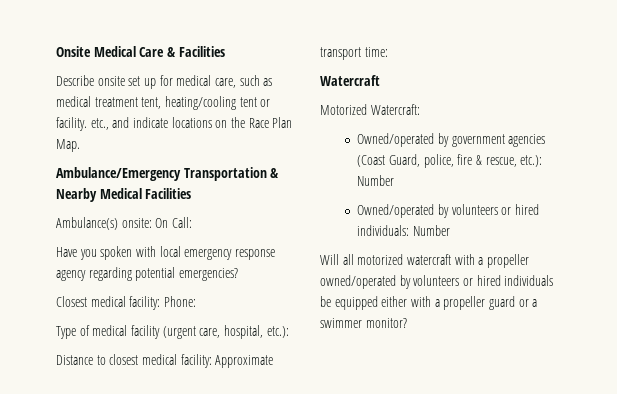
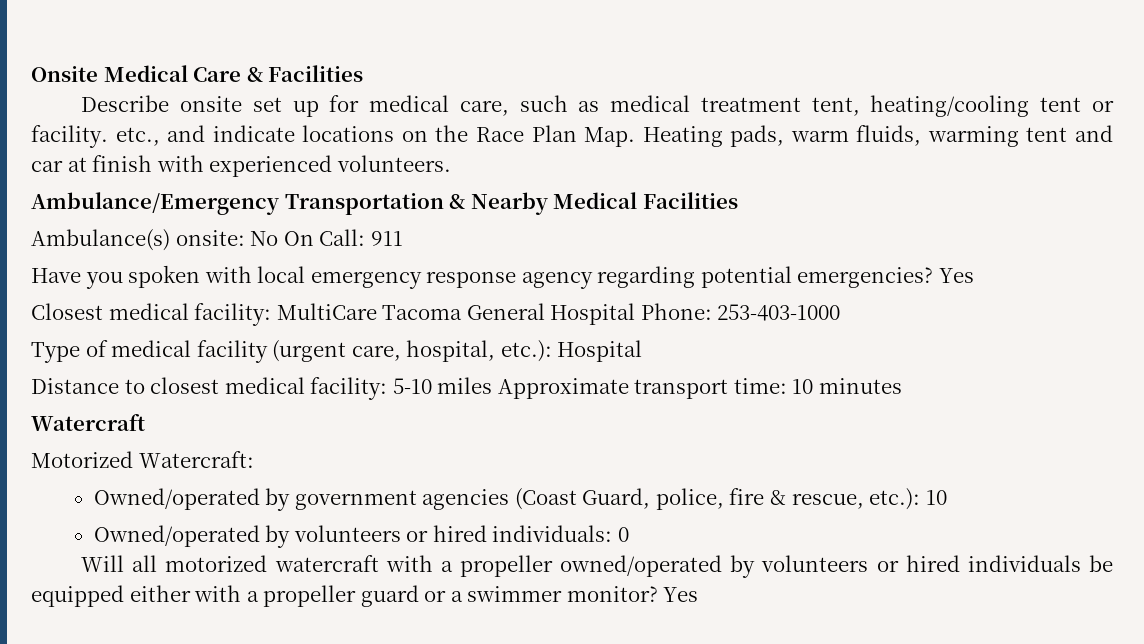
(80, 145) none -> [642,125,1113,147] [31,155,451,177] Heating pads, warm fluids, warming tent and car at finish with experienced volunteers.
(152, 223) none -> [250,231,279,246] No
(192, 222) none -> [370,231,403,246] 911
(238, 274) none -> [938,268,974,283] Yes
(161, 303) none -> [276,303,636,325] MultiCare Tacoma General Hospital
(196, 301) none -> [717,304,841,321] 253-403-1000
(289, 332) none -> [557,340,643,362] Hospital
(212, 361) none -> [392,377,493,394] 5-10 miles
(388, 52) none -> [792,378,902,394] 10 minutes
[357,175,395,186] Number -> [925,490,947,505] 10
[413,225,451,236] Number -> [617,527,629,542] 0
(407, 323) none -> [663,587,699,602] Yes

